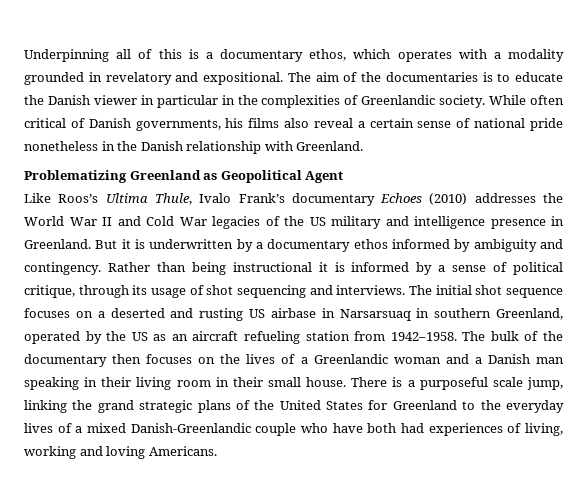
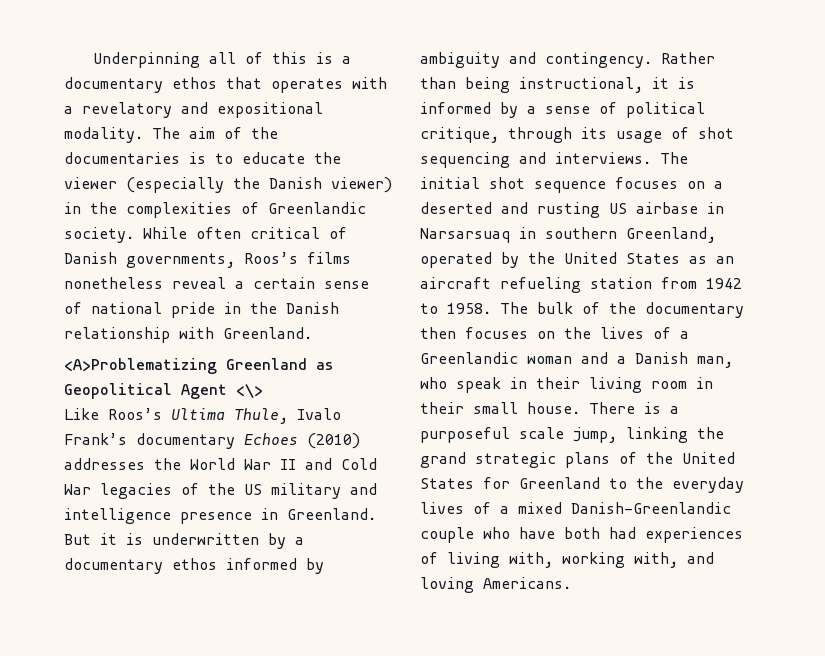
[309,49,391,61] ethos, which -> [172,77,262,89] ethos that
[508,49,565,62] [24,72,283,85] modality grounded in revelatory and expositional. -> [82,102,323,118] [64,127,143,143] revelatory and expositional modality.
[47,95,218,108] Danish viewer in particular -> [64,177,392,193] viewer (especially the Danish viewer)
[225,118,310,128] his films also -> [244,252,351,264] [64,277,163,289] Roos’s films nonetheless
[24,141,98,151] nonetheless -> (215, 310) none
[24,170,127,183] Problematizing -> [64,358,217,374] <A>Problematizing
(344, 177) none -> [236,384,263,398] <\>
[232,262,312,272] instructional -> [519,77,643,93] instructional,
[131,332,148,341] US -> [564,252,680,264] United States
[390,332,457,341] 1942–1958. -> [706,278,742,289] [420,303,491,314] 1942 to 1958.
[536,357,565,364] [24,377,79,390] man speaking -> [697,356,733,368] [420,377,501,393] man, who speak
[525,423,564,436] [24,446,76,459] living, working -> [447,552,678,568] living with, working with,

